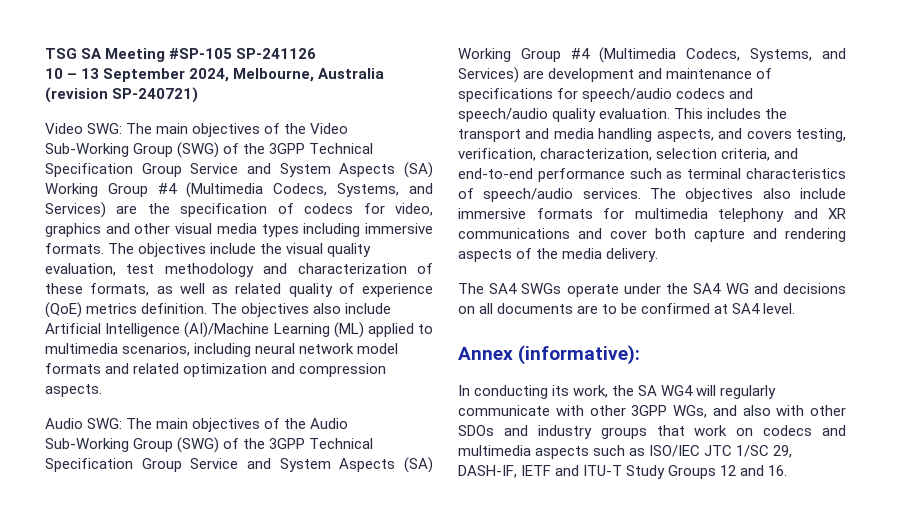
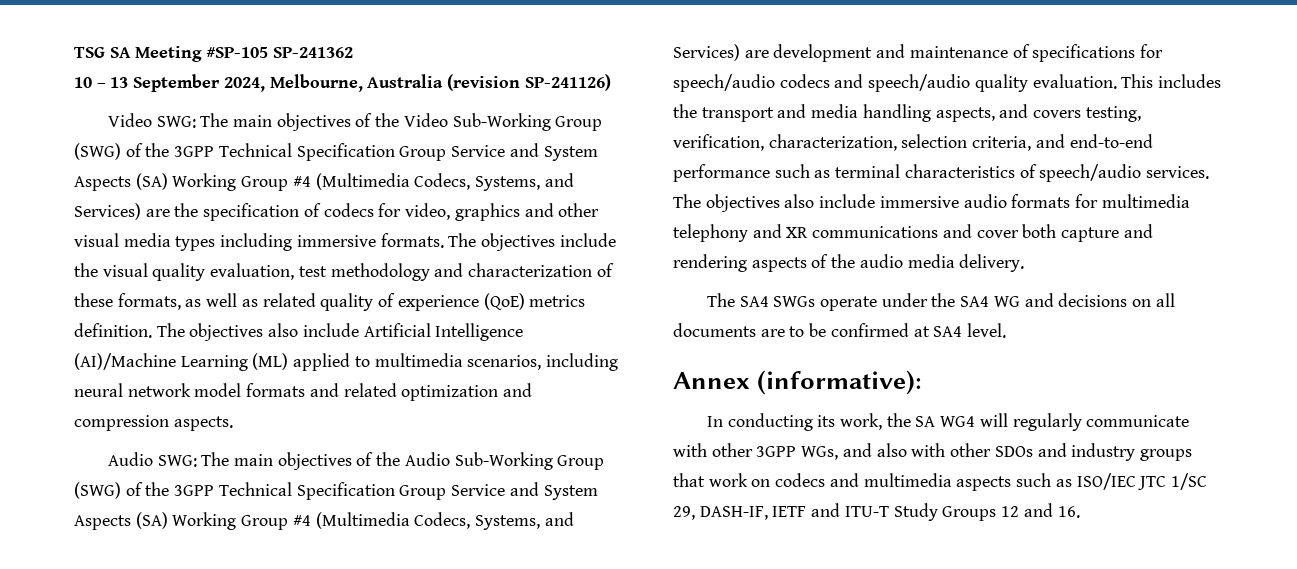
[236,48,317,59] SP-241126 -> [272,47,353,58] SP-241362
[112,87,199,103] SP-240721) -> [524,74,611,91] SP-241126)
(526, 213) none -> [963,194,1007,208] audio
(559, 253) none -> [859,254,903,268] audio

